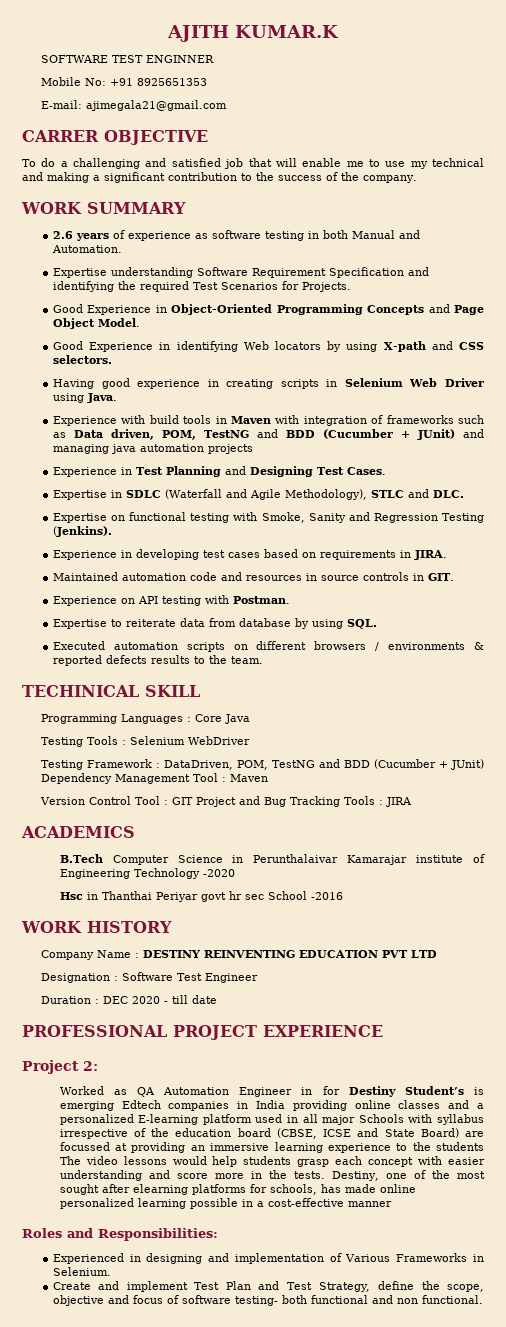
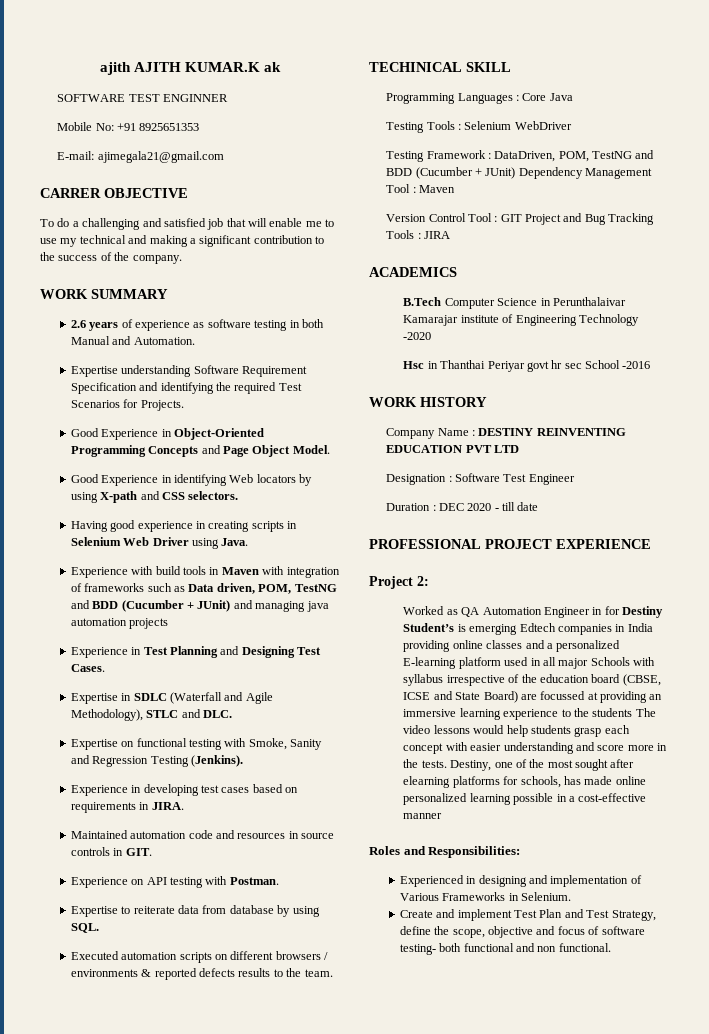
(167, 33) none -> [99,62,131,75] ajith
(339, 31) none -> [264,62,282,72] ak

